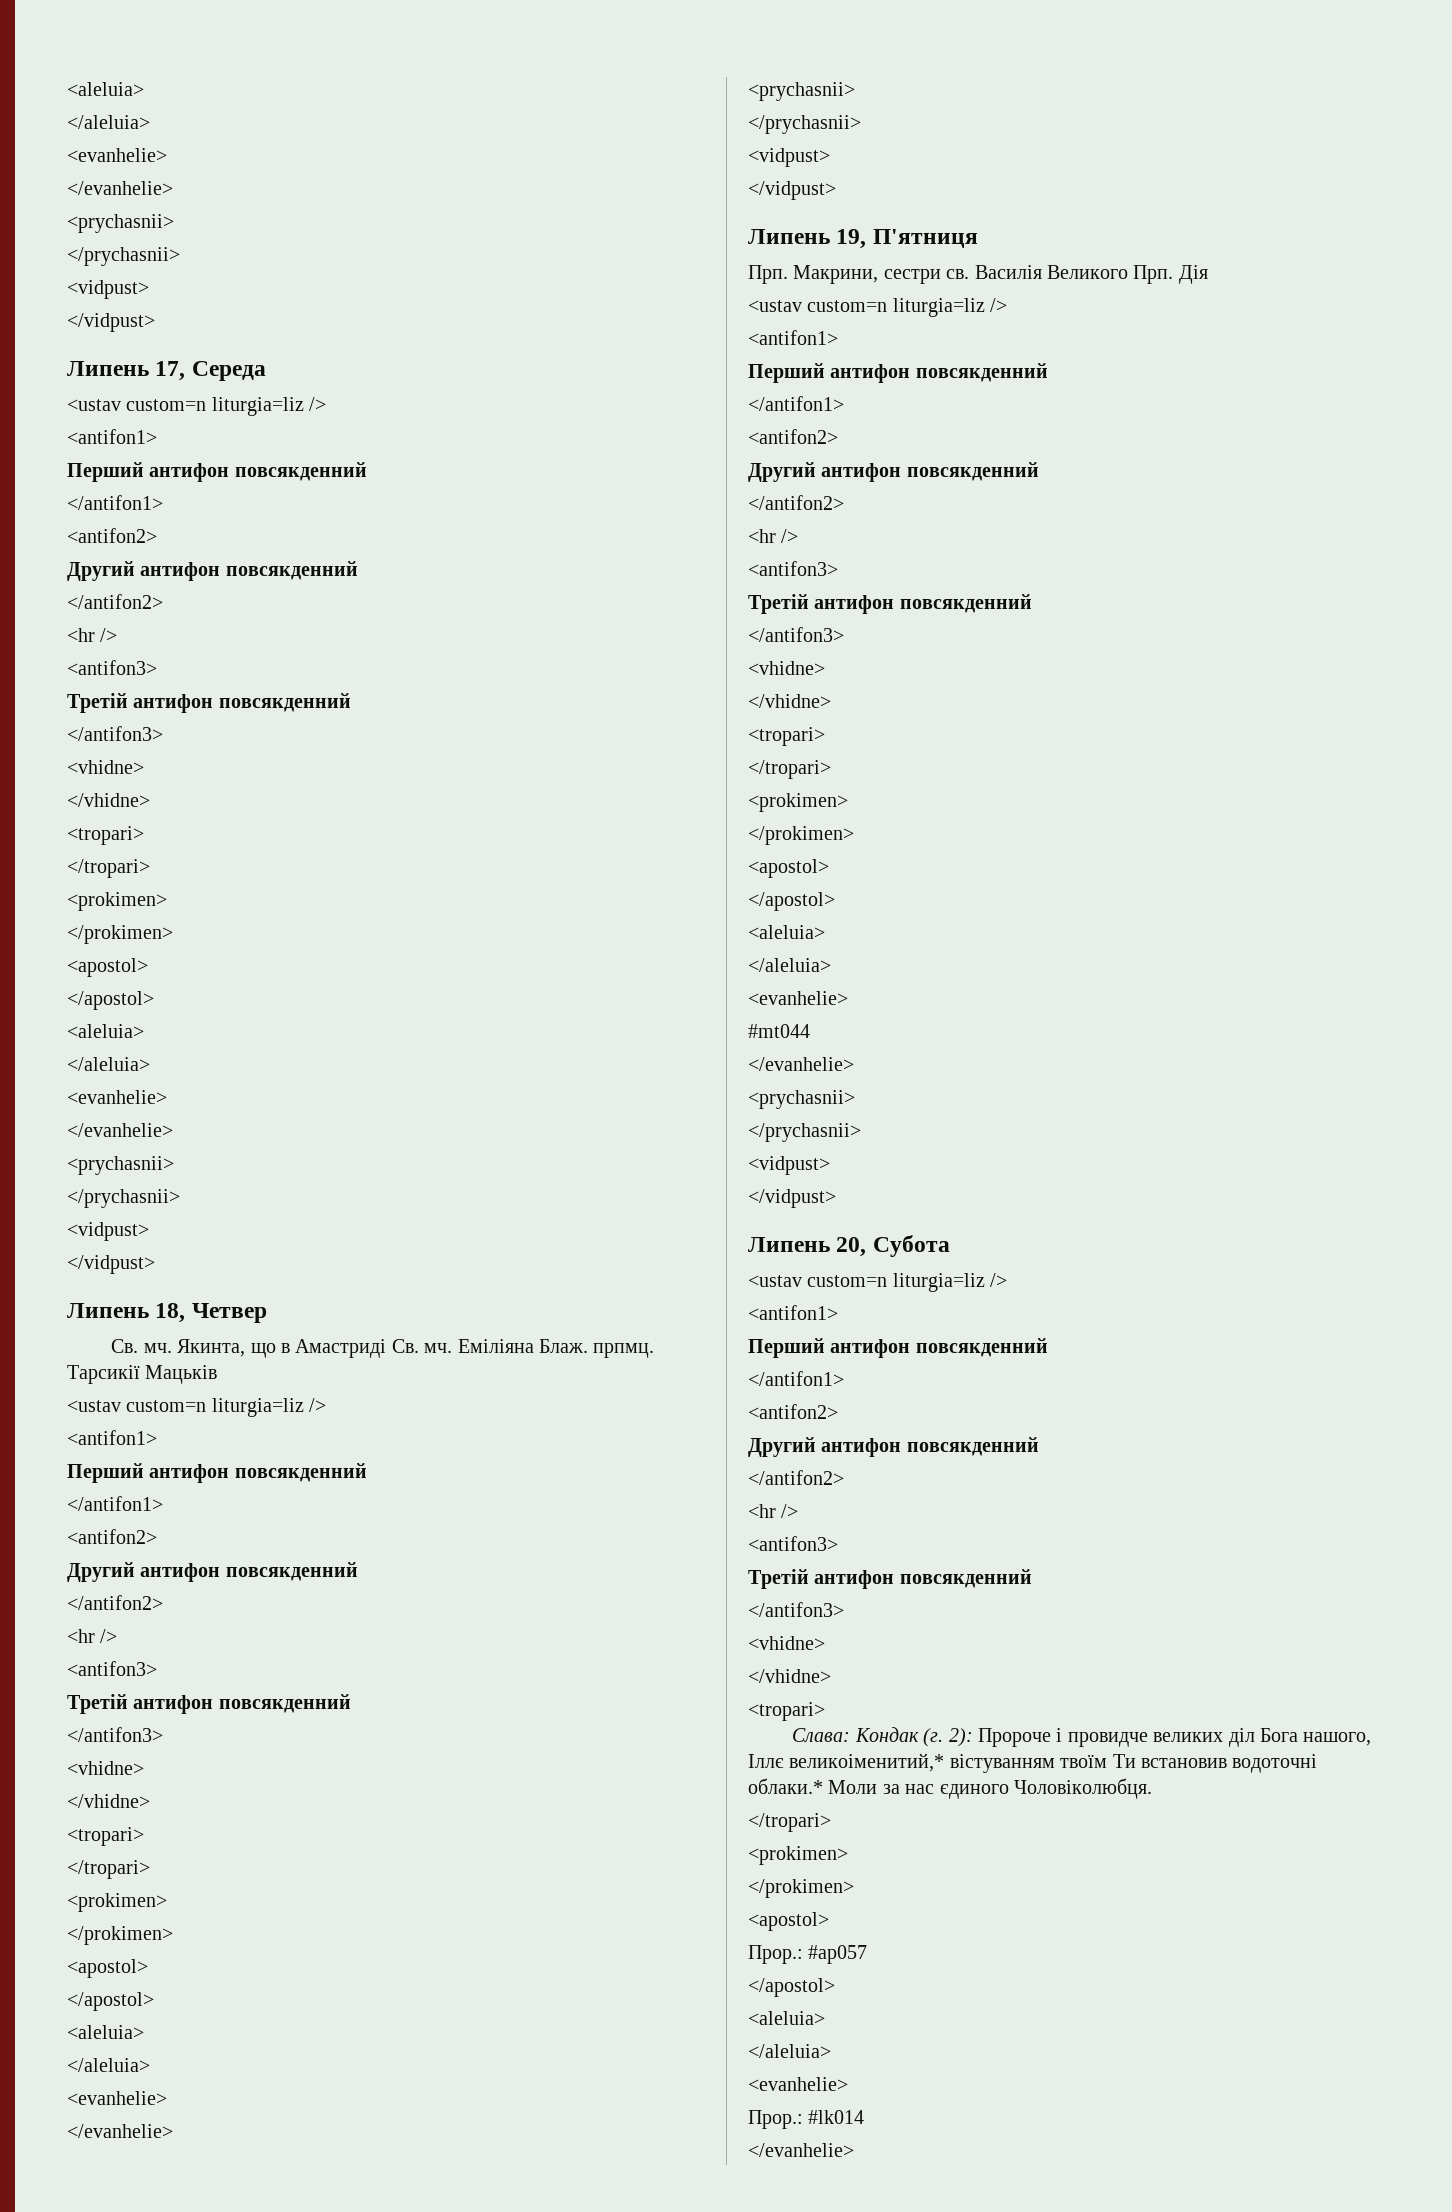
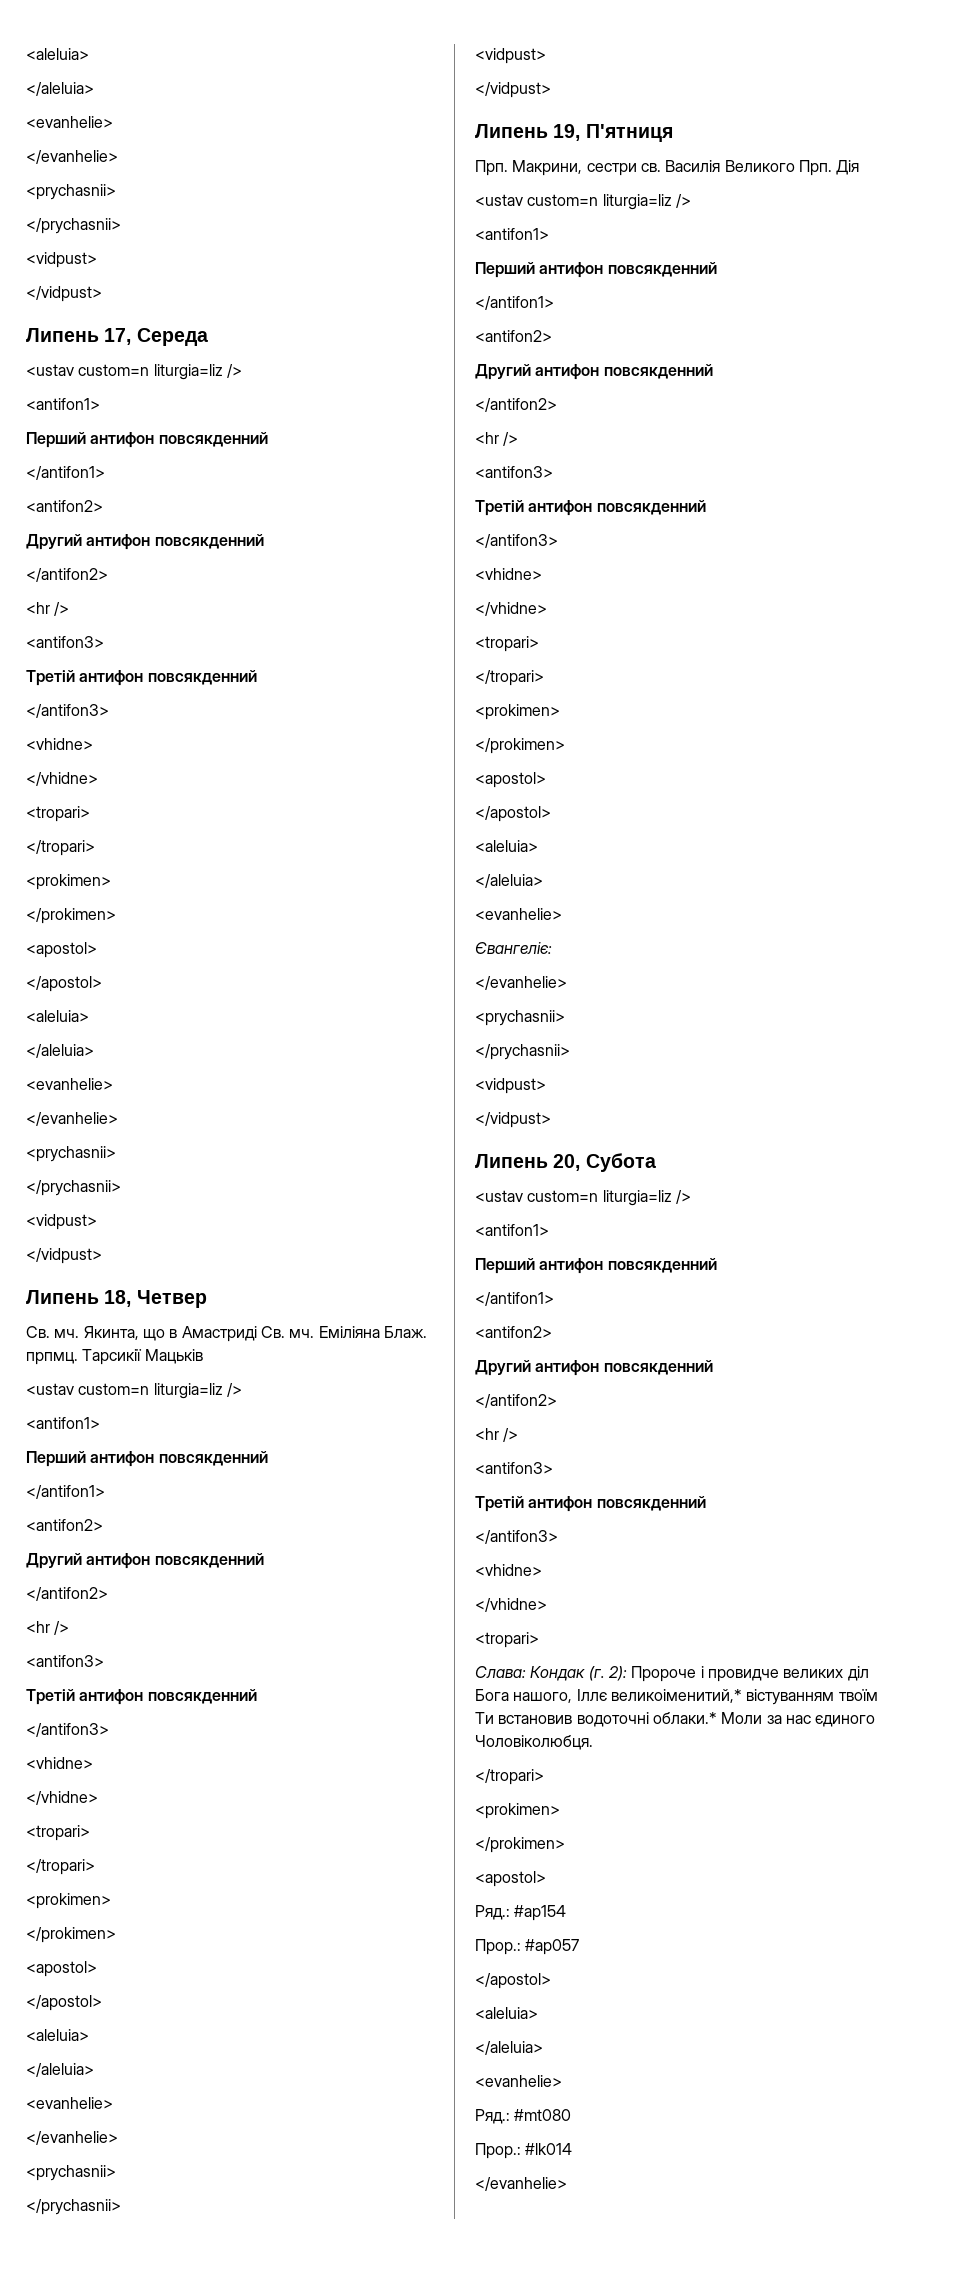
[748,1024,810,1038] #mt044 -> [475,942,552,954] Євангеліє:
(829, 1921) none -> [475,1905,567,1921] // Ряд.: #ap154
(848, 2084) none -> [475,2109,572,2124] // Ряд.: #mt080

